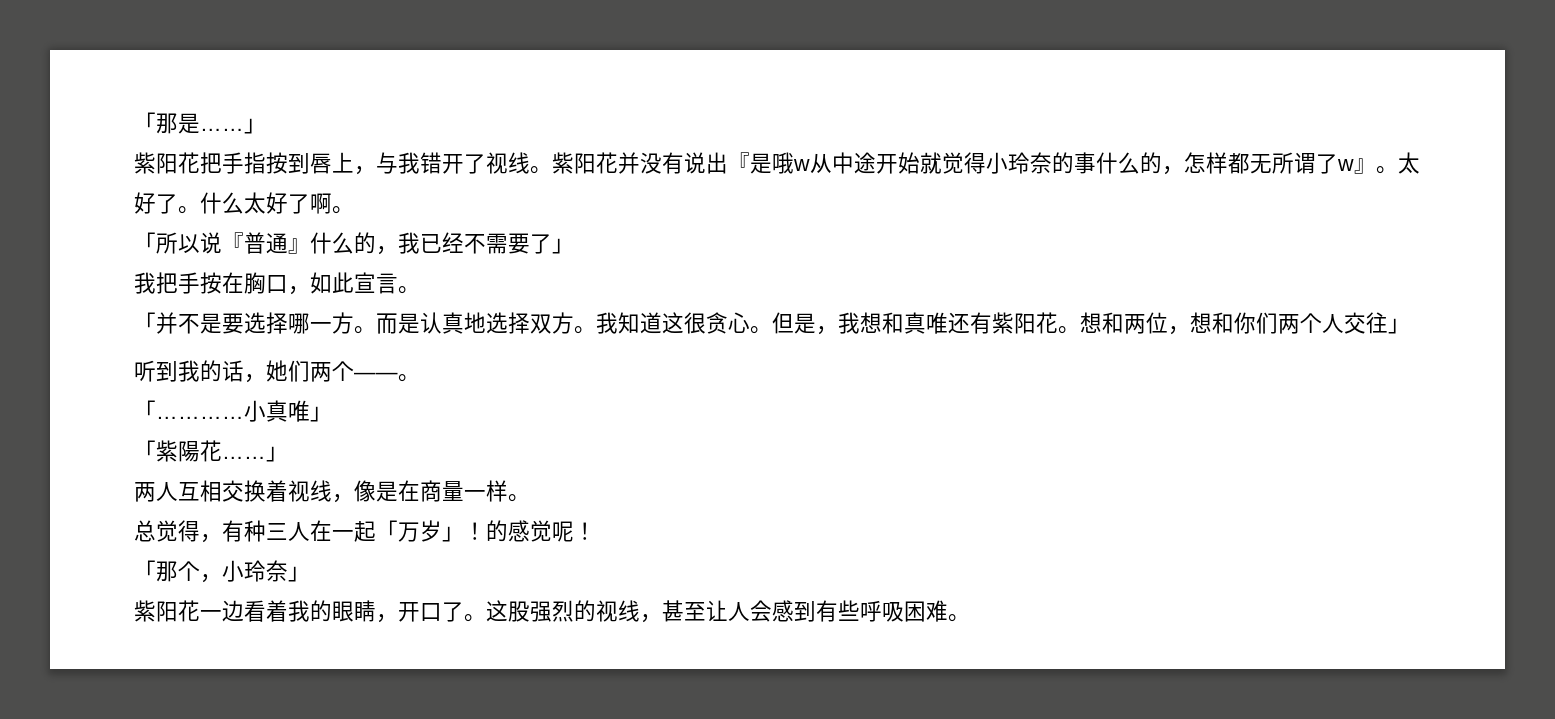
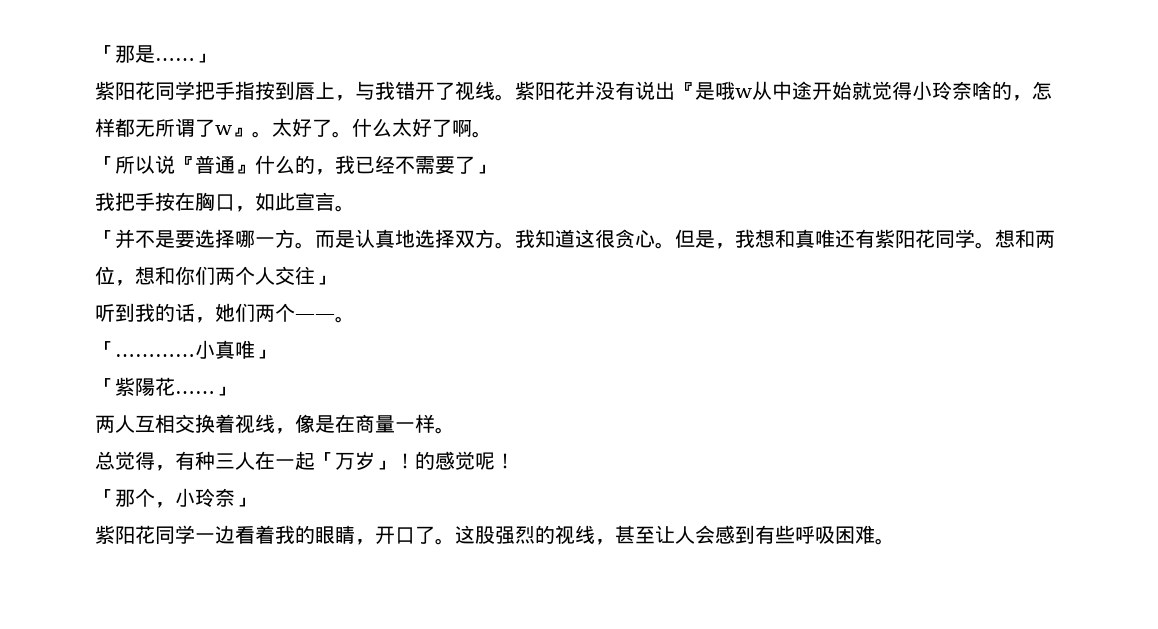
(200, 163) none -> [155,81,195,100] 同学
[1052,152,1140,174] 的事什么 -> [972,81,992,100] 啥
(1058, 323) none -> [935,229,975,248] 同学
(200, 611) none -> [155,525,195,544] 同学

